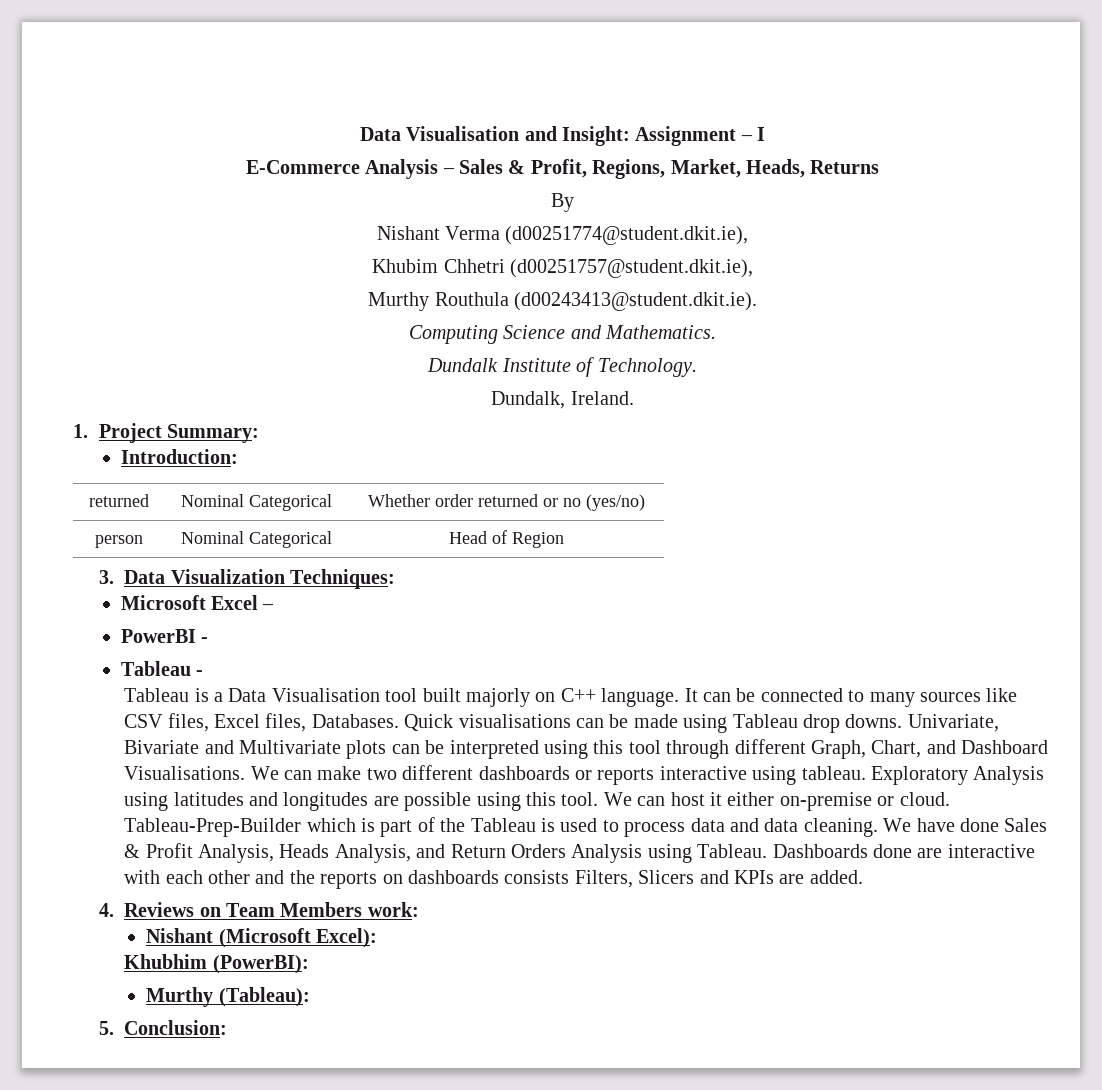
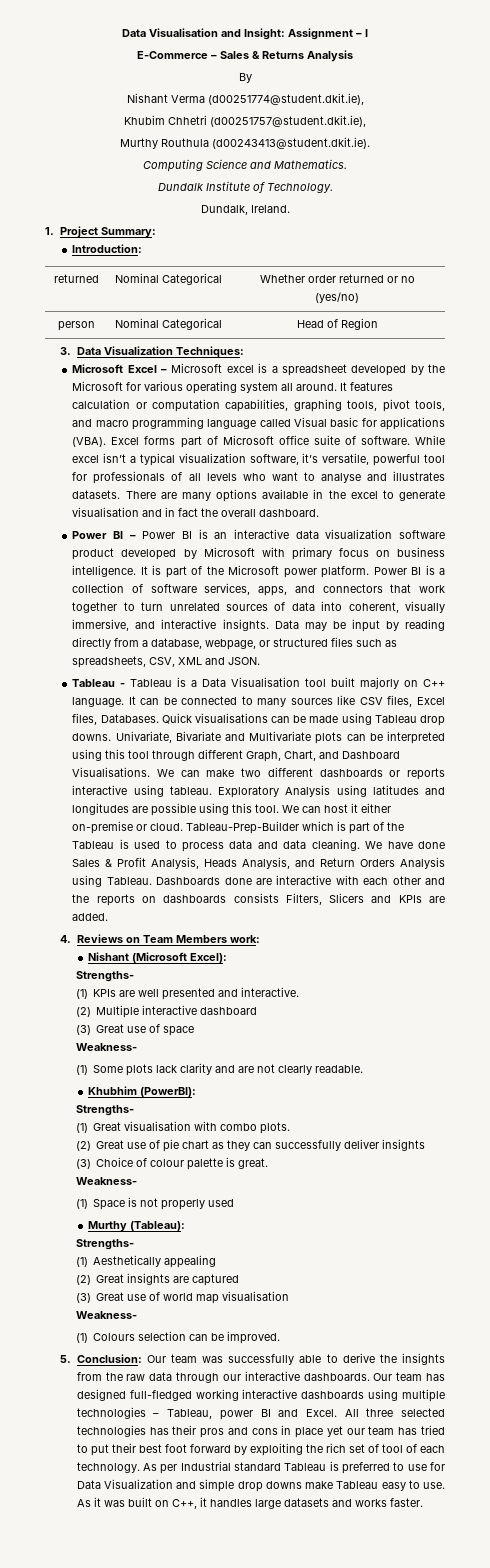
[365,159,439,179] Analysis -> (208, 55) none
[530,159,805,179] Profit, Regions, Market, Heads, -> (260, 55) none
(880, 167) none -> [307,50,353,62] Analysis
[120,629,208,643] // PowerBI - -> [171,363,445,376] [72,381,394,394] [72,399,445,412] [72,417,445,430] [72,435,445,448] [72,453,446,466] [72,471,445,484] [72,489,445,502] [72,507,320,517] [72,529,445,539] [72,547,445,560] [72,565,445,578] [72,583,445,596] [72,601,445,613] [72,619,446,632] [72,637,398,650] [72,656,261,668] Microsoft excel is a spreadsheet developed by the Microsoft for various operating system all around. It features calculation or computation capabilities, graphing tools, pivot tools, and macro programming language called Visual basic for applications (VBA). Excel forms part of Microsoft office suite of software. While excel isn’t a typical visualization software, it’s versatile, powerful tool for professionals of all levels who want to analyse and illustrates datasets. There are many options available in the excel to generate visualisation and in fact the overall dashboard. // Power BI – Power BI is an interactive data visualization software product developed by Microsoft with primary focus on business intelligence. It is part of the Microsoft power platform. Power BI is a collection of software services, apps, and connectors that work together to turn unrelated sources of data into coherent, visually immersive, and interactive insights. Data may be input by reading directly from a database, webpage, or structured files such as spreadsheets, CSV, XML and JSON.
(203, 673) // -> (126, 685) none
[124,954,309,974] [146,987,310,1007] [98,1020,228,1035] Khubhim (PowerBI): // Murthy (Tableau): // 5. Conclusion: -> [75,971,134,982] [75,987,299,1000] [75,1005,257,1018] [75,1024,194,1036] [75,1043,137,1051] [75,1063,363,1076] [87,1086,196,1097] [75,1105,134,1116] [75,1121,290,1134] [75,1139,425,1152] [75,1157,268,1170] [75,1177,137,1185] [75,1197,234,1210] [87,1221,185,1232] [75,1239,134,1250] [75,1255,216,1268] [75,1273,239,1286] [75,1291,289,1304] [75,1311,137,1319] [75,1331,280,1344] [60,1353,446,1365] [76,1371,445,1383] [76,1389,446,1402] [76,1407,445,1420] [76,1425,445,1438] [76,1443,445,1456] [76,1461,445,1474] [76,1479,446,1492] [76,1497,423,1509] Strengths- // (1) KPIs are well presented and interactive. // (2) Multiple interactive dashboard // (3) Great use of space // Weakness- // (1) Some plots lack clarity and are not clearly readable. // Khubhim (PowerBI): // Strengths- // (1) Great visualisation with combo plots. // (2) Great use of pie chart as they can successfully deliver insights // (3) Choice of colour palette is great. // Weakness- // (1) Space is not properly used // Murthy (Tableau): // Strengths- // (1) Aesthetically appealing // (2) Great insights are captured // (3) Great use of world map visualisation // Weakness- // (1) Colours selection can be improved. // 5. Conclusion: Our team was successfully able to derive the insights from the raw data through our interactive dashboards. Our team has designed full-fledged working interactive dashboards using multiple technologies – Tableau, power BI and Excel. All three selected technologies has their pros and cons in place yet our team has tried to put their best foot forward by exploiting the rich set of tool of each technology. As per Industrial standard Tableau is preferred to use for Data Visualization and simple drop downs make Tableau easy to use. As it was built on C++, it handles large datasets and works faster.

